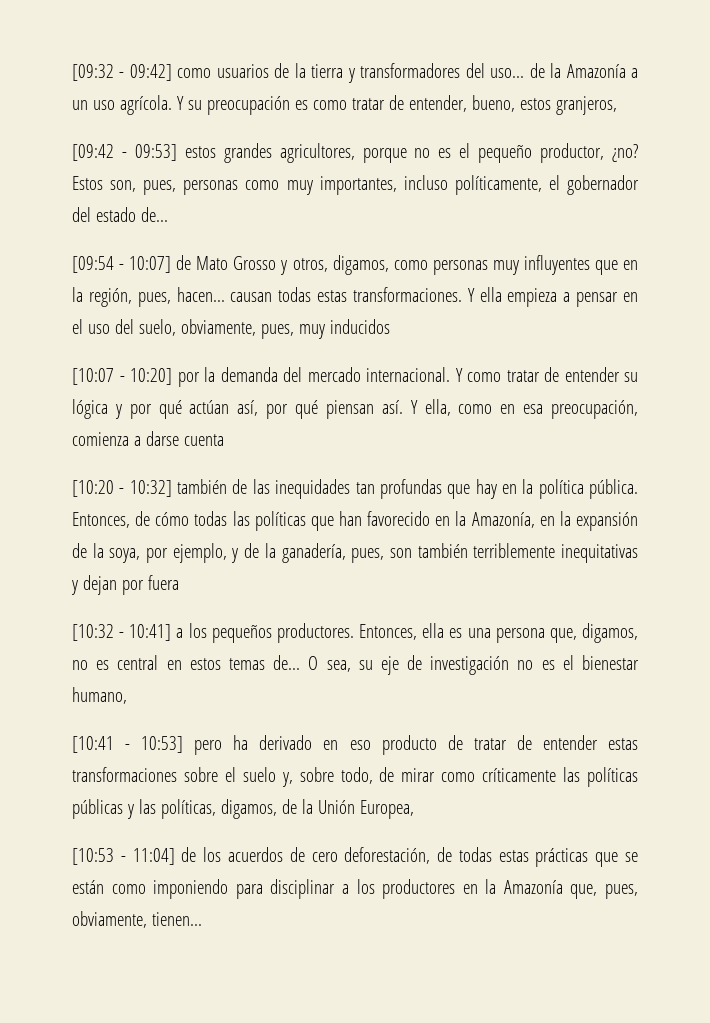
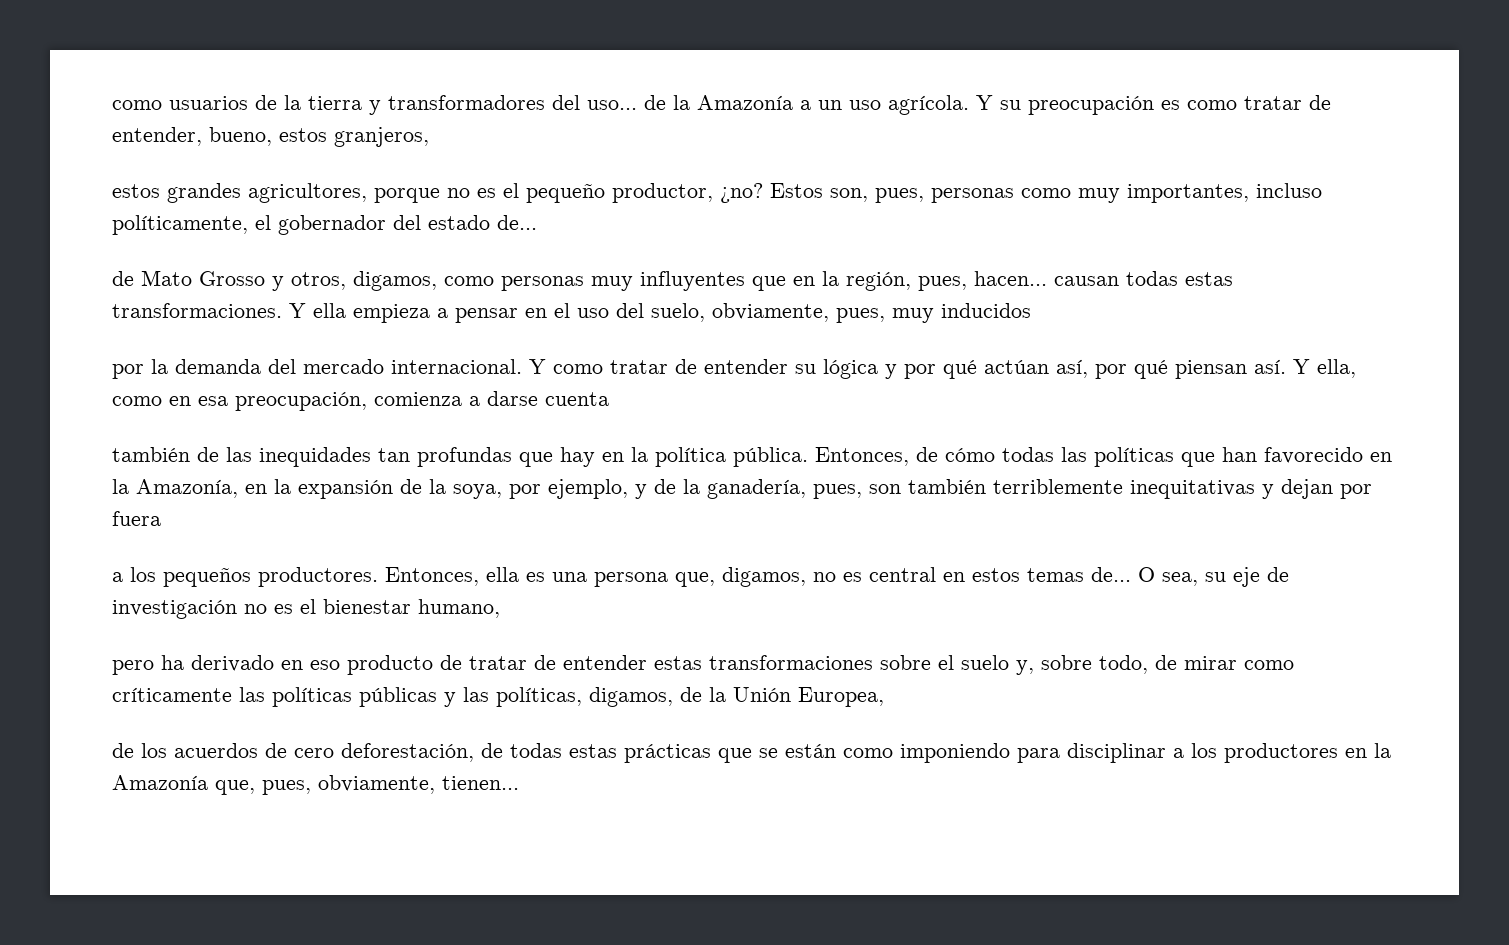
[72,64,172,81] [09:32 - 09:42] -> (112, 105) none
[72,144,177,161] [09:42 - 09:53] -> (429, 137) none
[72,256,172,273] [09:54 - 10:07] -> (537, 222) none
[72,368,172,385] [10:07 - 10:20] -> (1031, 310) none
[72,480,172,497] [10:20 - 10:32] -> (609, 399) none
[72,624,172,641] [10:32 - 10:41] -> (161, 518) none
[72,736,184,753] [10:41 - 10:53] -> (500, 608) none
[72,848,175,865] [10:53 - 11:04] -> (884, 697) none

